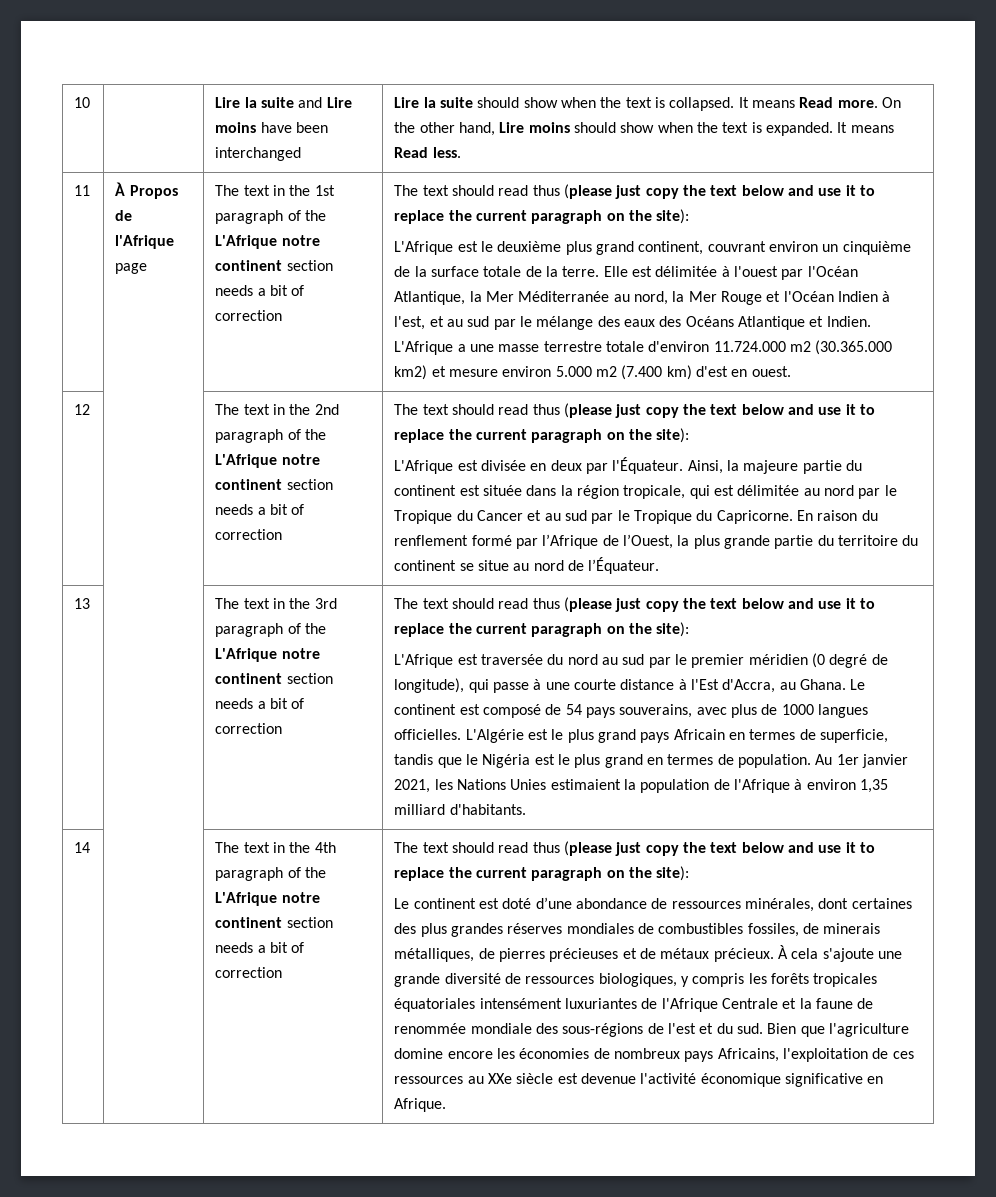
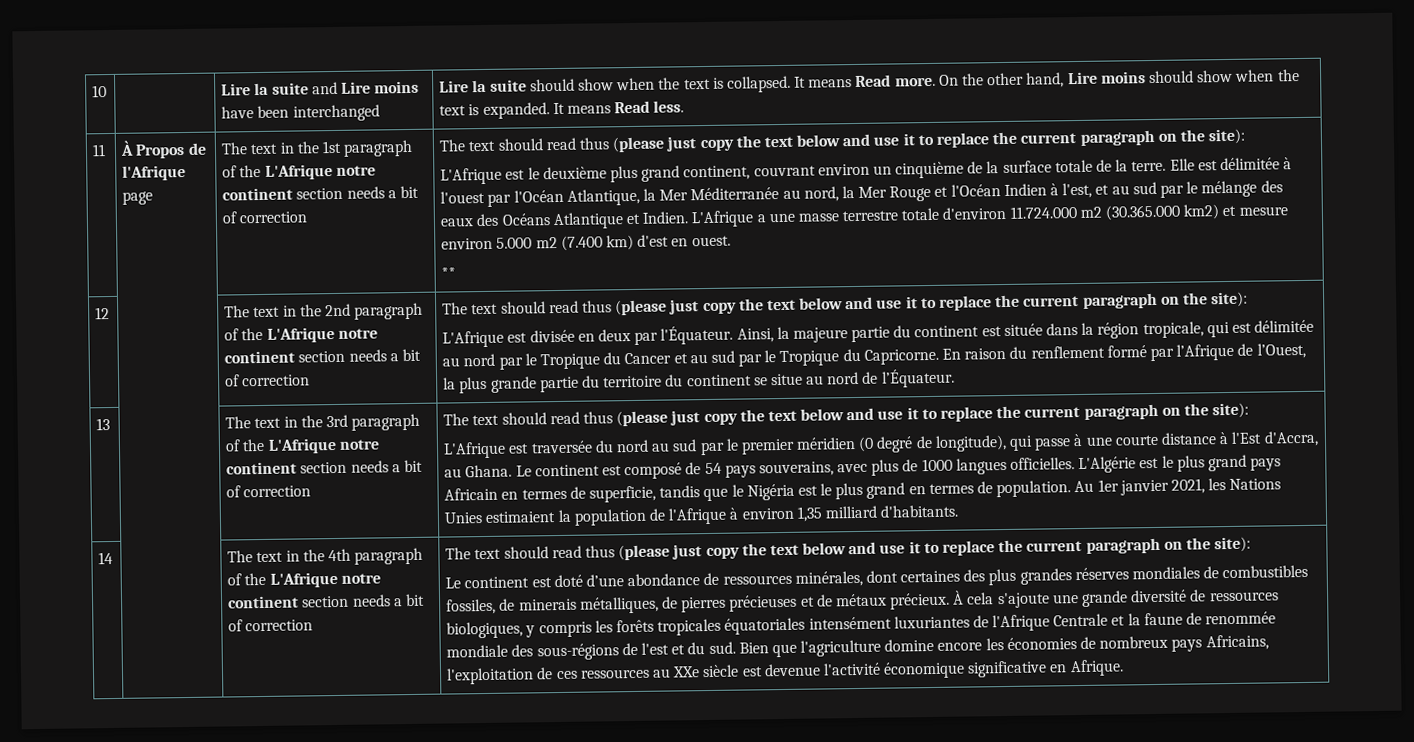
(791, 371) none -> [441,267,457,279] // **

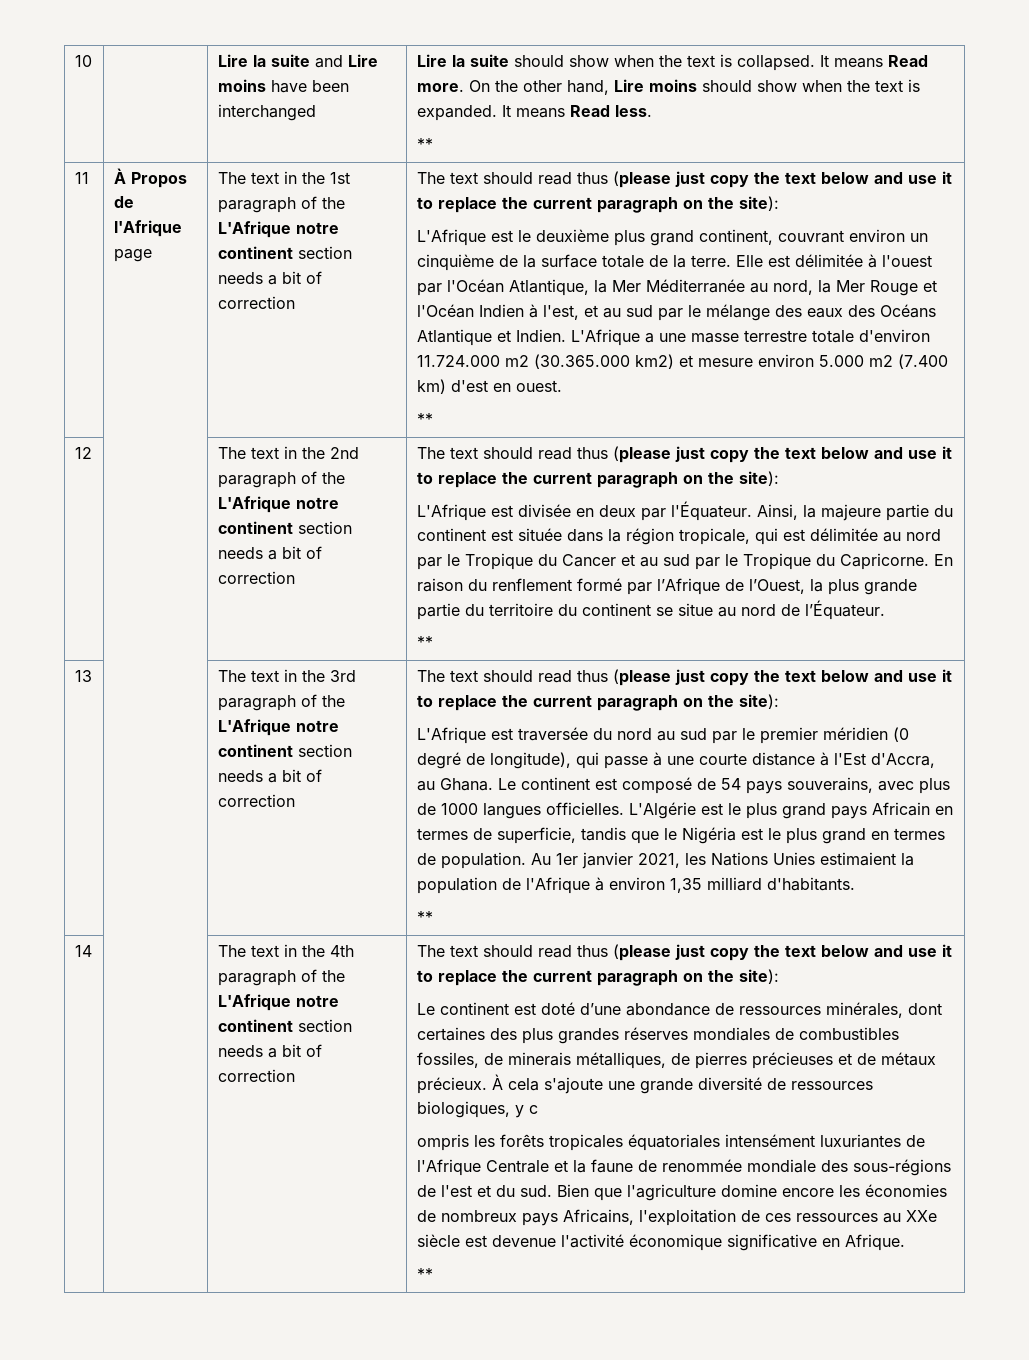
(685, 106) none -> [416,138,433,150] // **
(955, 378) none -> [416,636,433,648] // **
(959, 511) none -> [416,911,433,923] // **
[538,621,592,638] compris -> [528,1105,538,1114] [416,1134,469,1151] c // ompris
(1124, 668) none -> [416,1268,433,1280] // **

